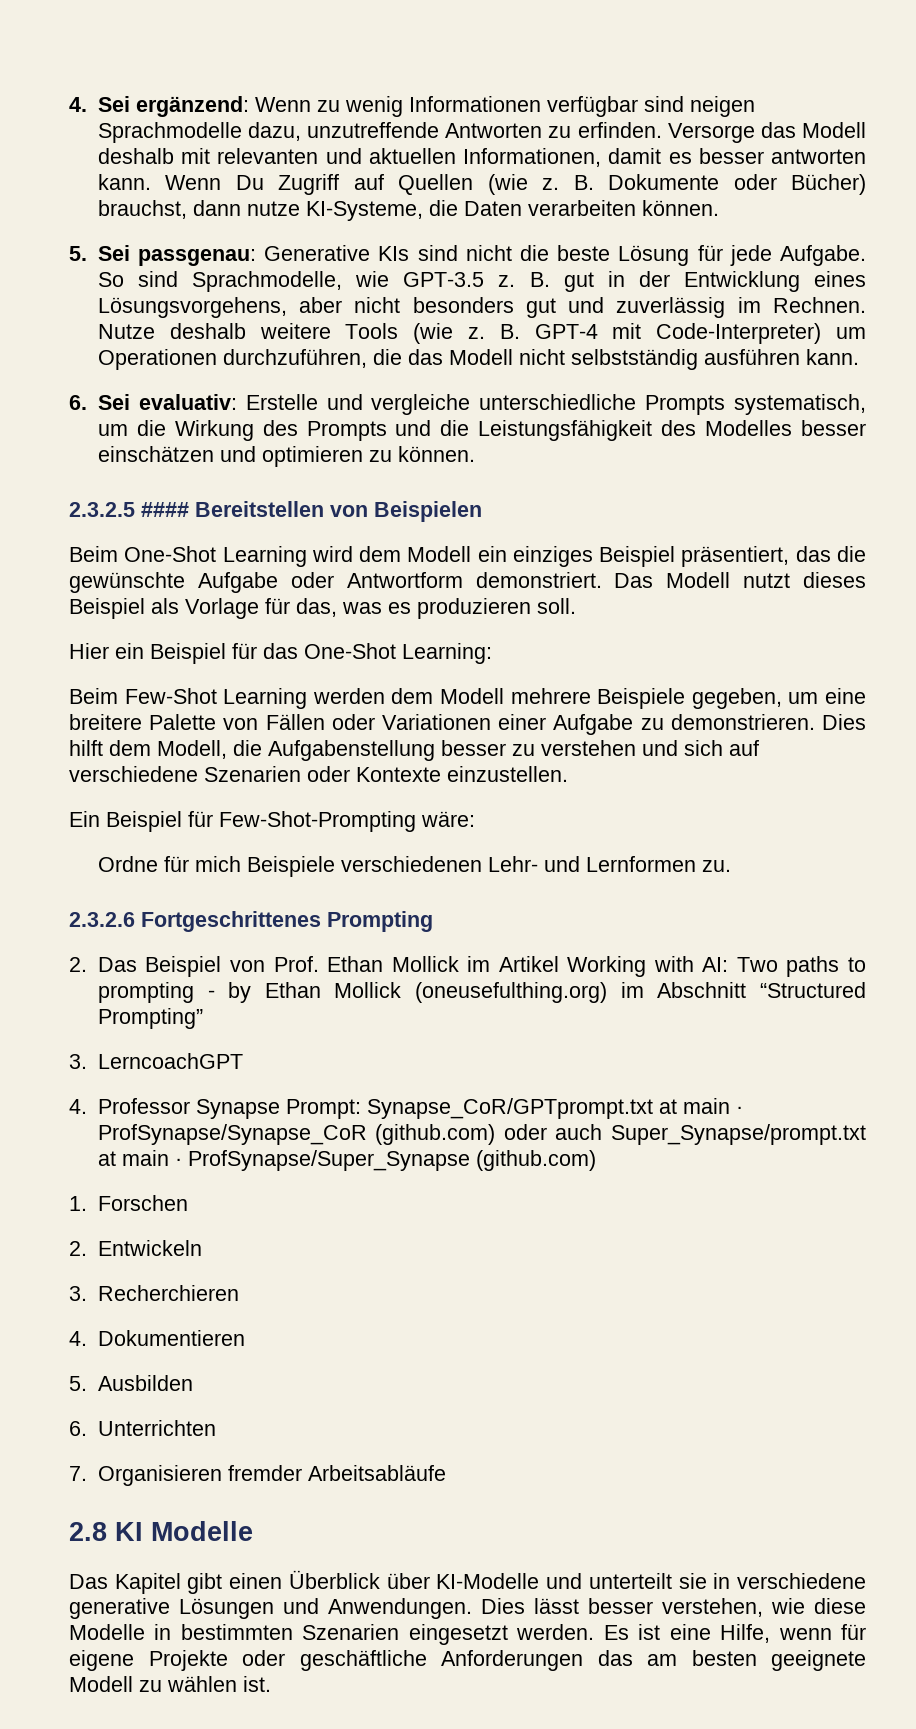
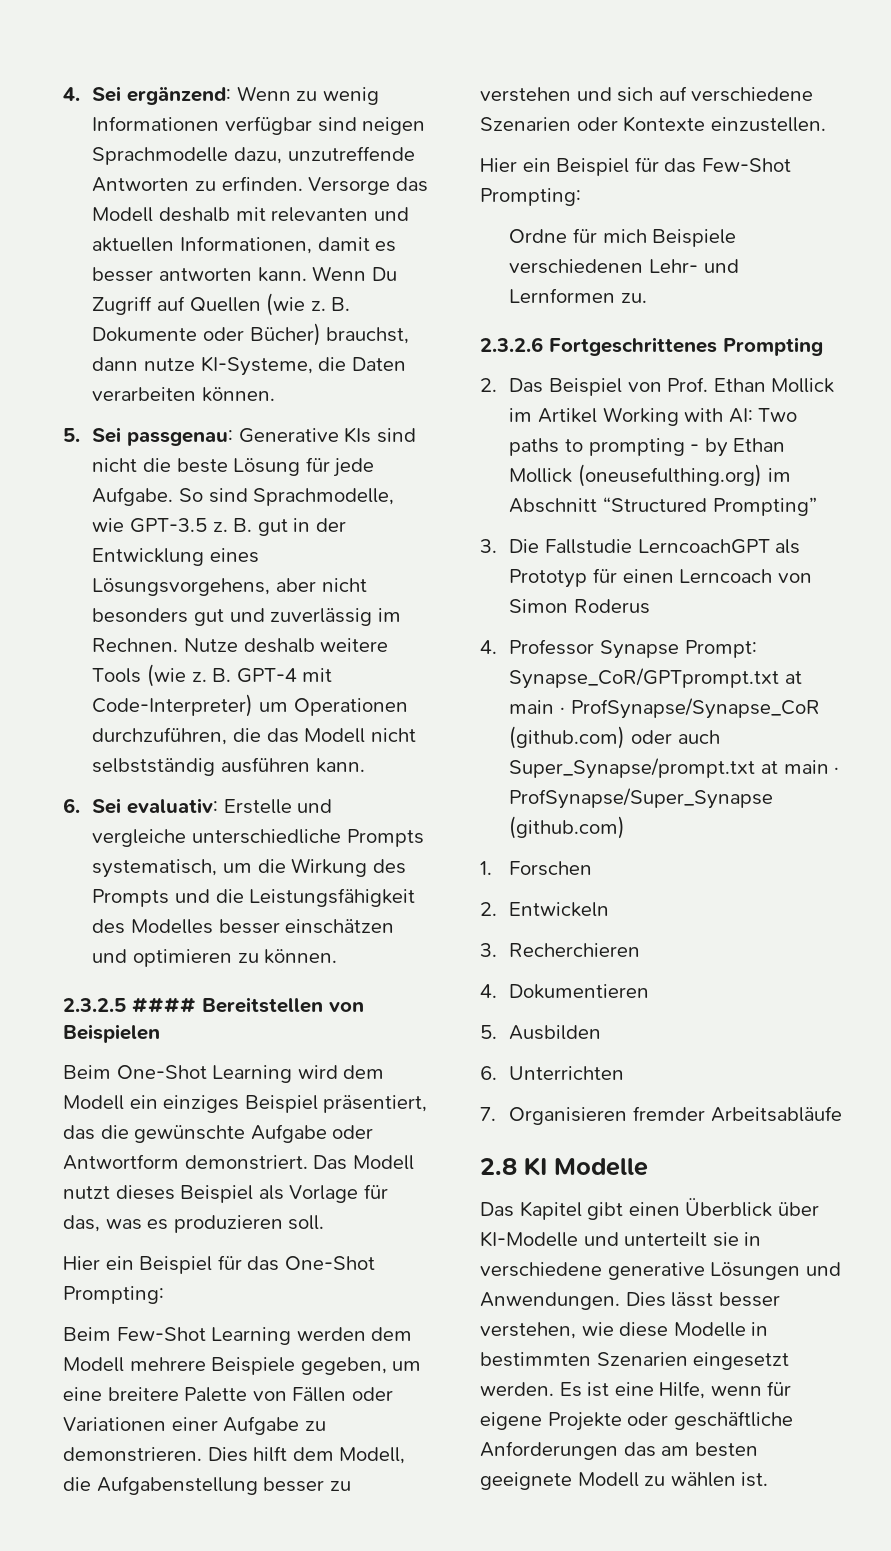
[402,643,492,664] Learning: -> [63,1286,164,1304] Prompting:
[69,811,475,832] Ein Beispiel für Few-Shot-Prompting wäre: -> [480,157,791,176] [480,188,581,206] Hier ein Beispiel für das Few-Shot Prompting:
(87, 1061) none -> [509,539,633,554] Die Fallstudie
(243, 1061) none -> [775,539,801,554] [509,568,812,588] [509,599,651,614] als Prototyp für einen Lerncoach von Simon Roderus

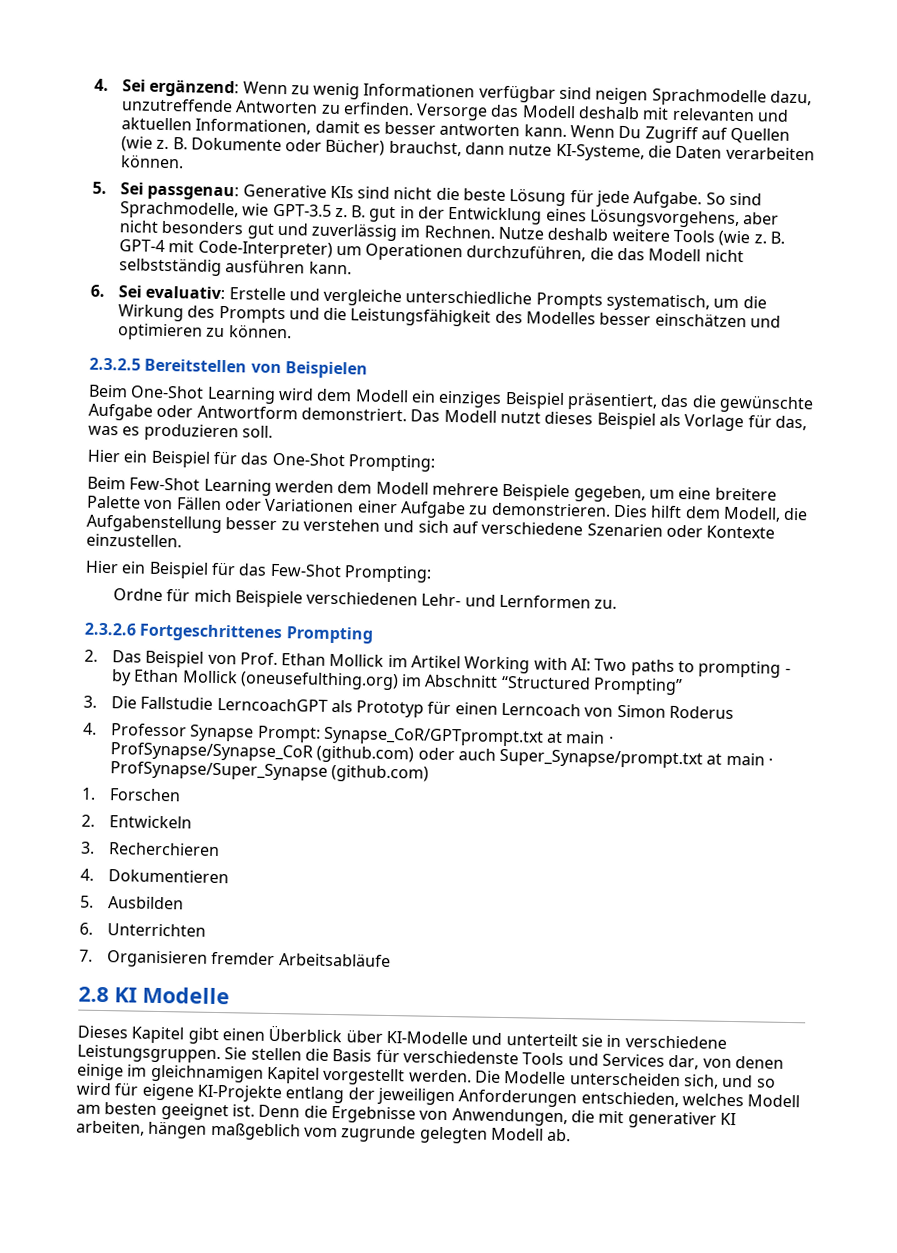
[132,997,196,1013] #### -> (141, 364) none
[480,1202,514,1217] Das -> [77,1025,128,1039] Dieses
[607,1262,841,1280] [480,1292,780,1310] [480,1322,769,1339] [480,1352,790,1370] [480,1381,792,1399] [480,1411,793,1431] [480,1441,758,1460] [480,1472,769,1490] generative Lösungen und Anwendungen. Dies lässt besser verstehen, wie diese Modelle in bestimmten Szenarien eingesetzt werden. Es ist eine Hilfe, wenn für eigene Projekte oder geschäftliche Anforderungen das am besten geeignete Modell zu wählen ist. -> [77,1044,784,1070] [77,1063,776,1089] [76,1082,801,1108] [76,1102,736,1129] [76,1120,572,1144] Leistungsgruppen. Sie stellen die Basis für verschiedenste Tools und Services dar, von denen einige im gleichnamigen Kapitel vorgestellt werden. Die Modelle unterscheiden sich, und so wird für eigene KI-Projekte entlang der jeweiligen Anforderungen entschieden, welches Modell am besten geeignet ist. Denn die Ergebnisse von Anwendungen, die mit generativer KI arbeiten, hängen maßgeblich vom zugrunde gelegten Modell ab.

